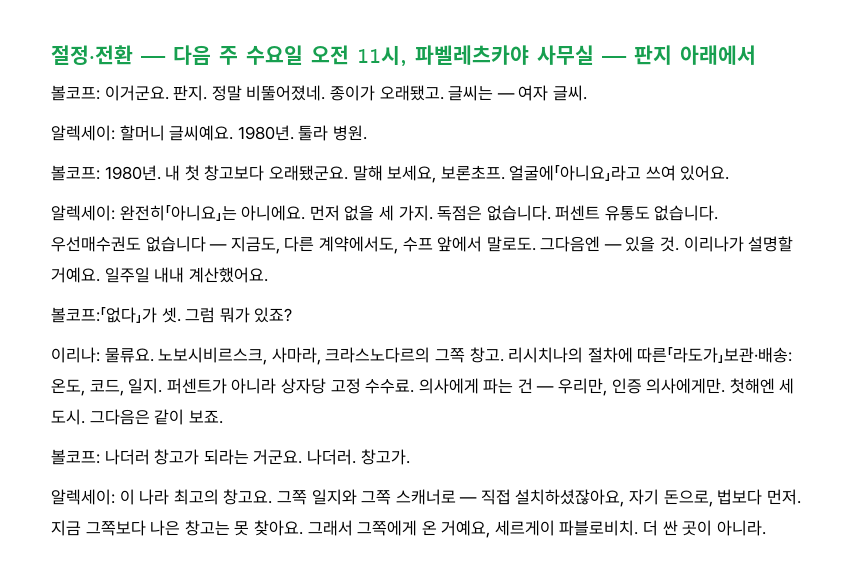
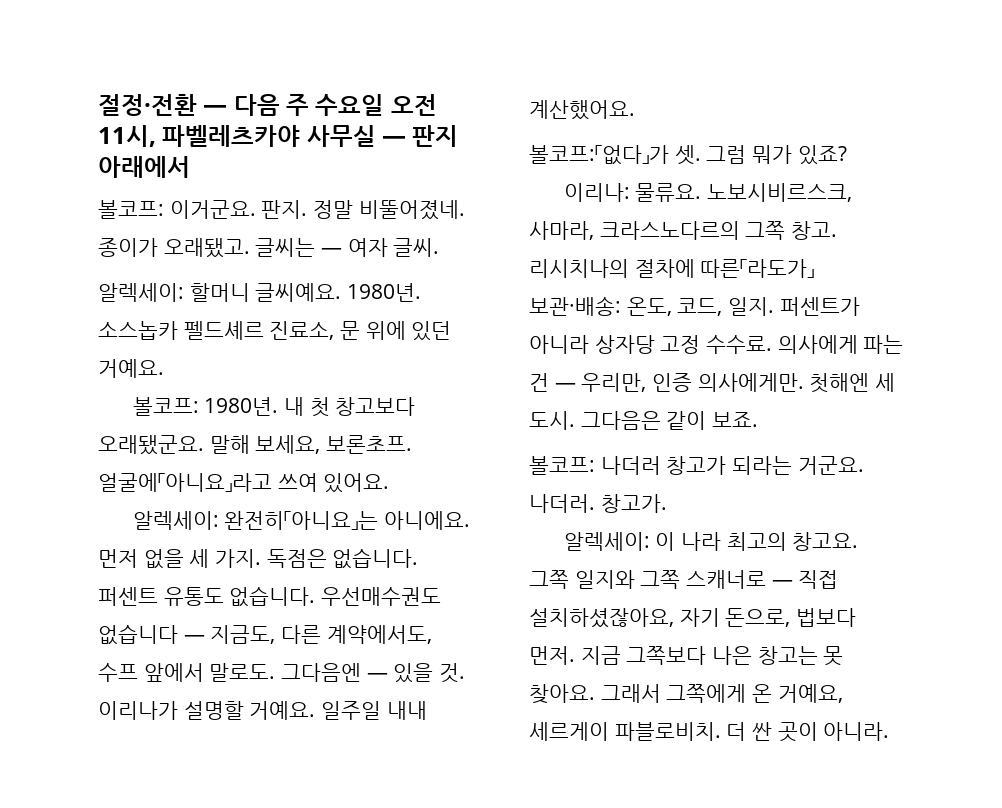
[298,125,367,141] 툴라 병원. -> [98,321,452,341] [98,359,164,378] 소스놉카 펠드셰르 진료소, 문 위에 있던 거예요.

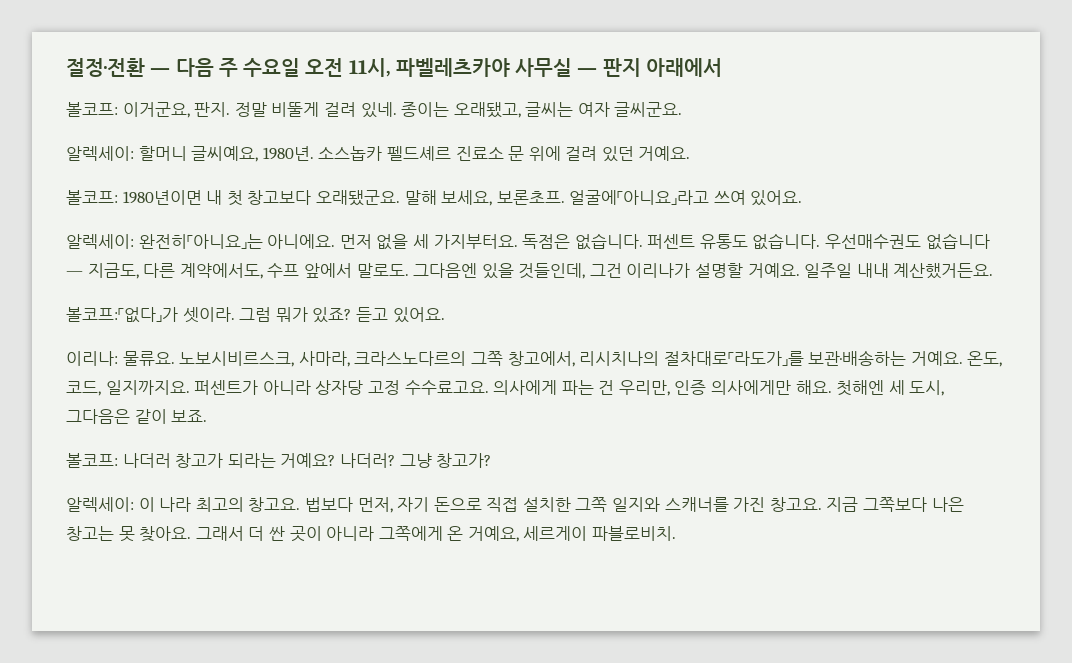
[169,200,256,219] 이거군요. -> [122,102,190,118] 이거군요,
[358,200,465,220] [98,238,440,258] 비뚤어졌네. 종이가 오래됐고. 글씨는 — 여자 글씨. -> [271,102,683,118] 비뚤게 걸려 있네. 종이는 오래됐고, 글씨는 여자 글씨군요.
[255,283,342,302] 글씨예요. -> [191,146,259,162] 글씨예요,
[269,321,335,340] 진료소, -> [455,146,504,161] 진료소
(406, 330) none -> [565,146,598,161] 걸려
[204,397,279,416] 1980년. -> [122,190,202,205] 1980년이면
[215,549,262,568] 가지. -> [433,234,518,249] 가지부터요.
[366,663,466,683] — 있을 것. -> [481,263,622,279] 있을 것들인데, 그건
[529,100,635,120] 계산했어요. -> [893,263,994,279] 계산했거든요.
[674,145,701,165] 셋. -> [182,307,235,323] 셋이라.
(847, 155) none -> [355,307,445,323] 듣고 있어요.
[791,221,838,240] [529,259,815,278] [529,296,621,316] 창고. 리시치나의 절차에 따른「라도가」보관·배송: -> [507,350,963,367] 창고에서, 리시치나의 절차대로「라도가」를 보관·배송하는 거예요.
[728,297,775,316] 일지. -> [105,380,190,395] 일지까지요.
[706,335,773,354] 수수료. -> [404,380,489,395] 수수료고요.
[554,383,576,389] — -> (615, 387) none
[697,373,804,392] 의사에게만. -> [711,380,832,395] 의사에게만 해요.
[529,411,575,430] 도시. -> [909,380,945,396] 도시,
[797,456,864,475] [529,494,667,513] 거군요. 나더러. 창고가. -> [280,453,492,468] 거예요? 나더러? 그냥 창고가?
[529,570,839,589] [529,608,857,628] [529,646,575,665] 그쪽 일지와 그쪽 스캐너로 — 직접 설치하셨잖아요, 자기 돈으로, 법보다 먼저. -> [304,497,822,513] 법보다 먼저, 자기 돈으로 직접 설치한 그쪽 일지와 스캐너를 가진 창고요.
(661, 693) none -> [248,526,375,542] 더 싼 곳이 아니라
[726,722,890,742] 더 싼 곳이 아니라. -> (677, 533) none

